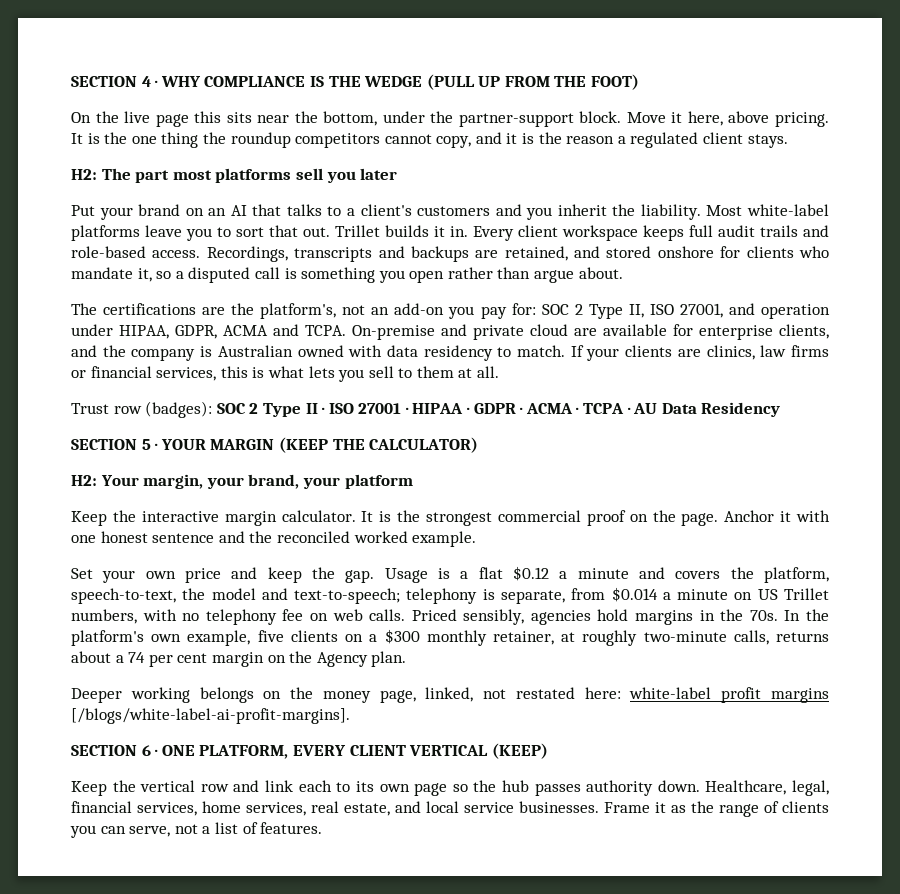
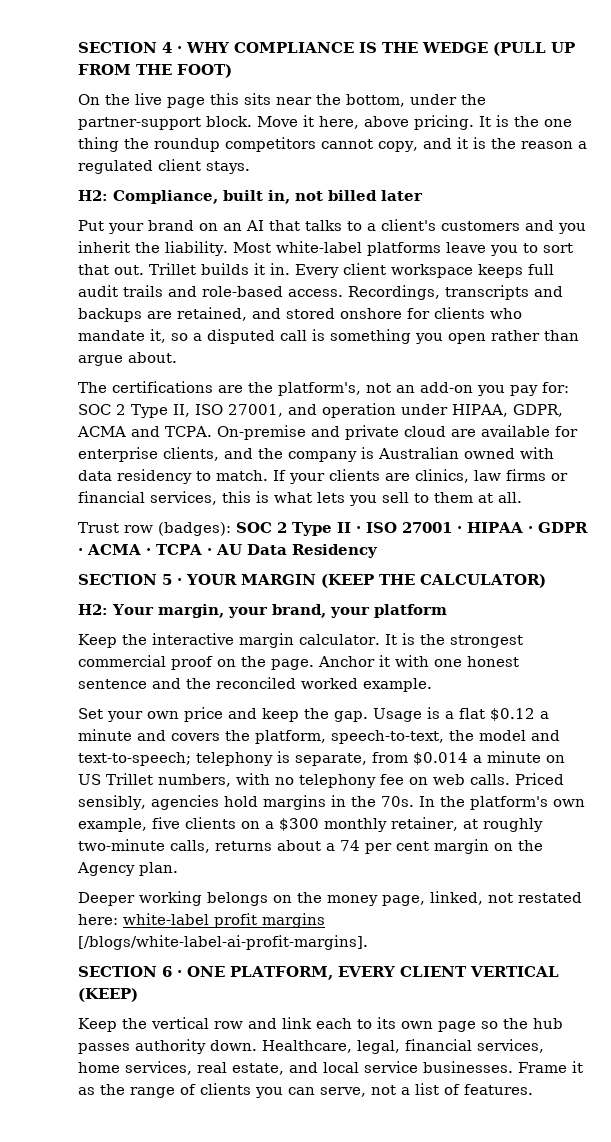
[101,168,356,183] The part most platforms sell you -> [113,190,377,204] Compliance, built in, not billed

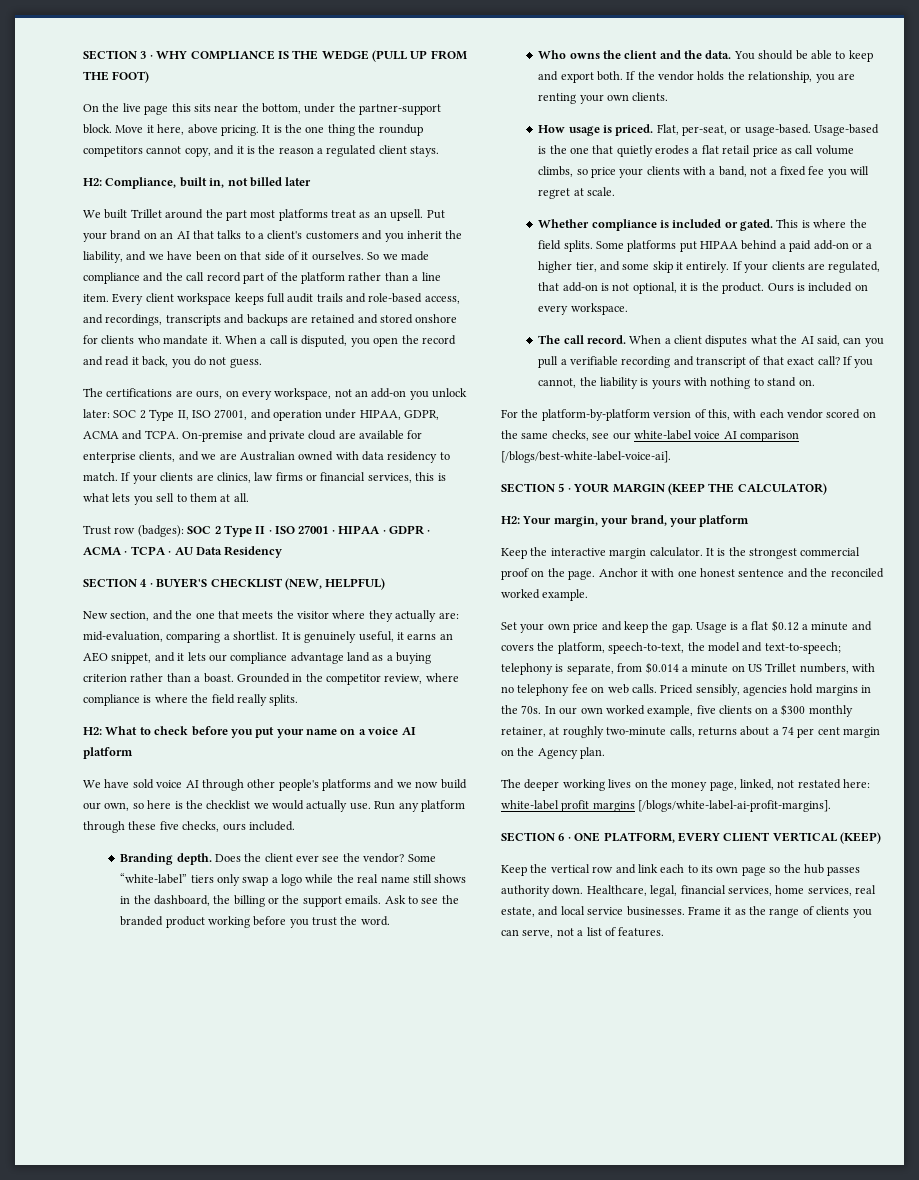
[78,42,172,53] SECTION 4 -> [83,50,147,60] SECTION 3
(423, 195) none -> [83,209,424,221] We built Trillet around the part most platforms treat as an upsell.
[165,241,573,256] [78,263,290,275] liability. Most white-label platforms leave you to sort that out. Trillet builds it in. -> [83,251,429,263] [83,272,441,284] [83,294,109,302] liability, and we have been on that side of it ourselves. So we made compliance and the call record part of the platform rather than a line item.
[288,285,440,300] access. Recordings, -> [424,296,460,304] [83,314,163,326] access, and recordings,
[177,307,247,321] retained, -> [311,314,356,324] retained
[150,329,275,344] it, so a disputed -> [211,335,267,344] it. When a
[330,329,411,344] something -> [301,335,348,347] disputed,
[491,330,579,341] [78,352,177,366] rather than argue about. -> [401,335,456,345] [83,356,262,368] the record and read it back, you do not guess.
[248,382,361,396] the platform's, -> [196,388,332,400] ours, on every workspace,
[510,382,569,396] pay for: -> [432,388,468,398] [83,409,110,418] unlock later:
[258,447,374,462] the company is -> [201,453,237,460] we are
(378, 551) none -> [83,578,386,590] [83,610,459,622] [83,631,453,643] [83,652,432,664] [83,673,459,685] [83,694,299,706] [83,726,416,738] [83,747,133,759] [83,779,467,791] [83,800,465,812] [83,821,295,833] [120,853,436,865] [120,873,467,886] [120,895,459,907] [120,916,390,928] [538,50,873,62] [538,71,855,83] [538,92,669,104] [538,124,880,136] [538,145,854,157] [538,166,870,178] [538,187,615,199] [538,219,867,231] [538,240,873,252] [538,261,881,273] [538,282,868,294] [538,303,628,315] [538,335,884,347] [538,356,874,368] [538,377,815,389] [501,409,876,421] [501,430,799,442] [501,451,671,463] // SECTION 4 · BUYER'S CHECKLIST (NEW, HELPFUL) // New section, and the one that meets the visitor where they actually are: mid-evaluation, comparing a shortlist. It is genuinely useful, it earns an AEO snippet, and it lets our compliance advantage land as a buying criterion rather than a boast. Grounded in the competitor review, where compliance is where the field really splits. // H2: What to check before you put your name on a voice AI platform // We have sold voice AI through other people's platforms and we now build our own, so here is the checklist we would actually use. Run any platform through these five checks, ours included. // Branding depth. Does the client ever see the vendor? Some “white-label” tiers only swap a logo while the real name still shows in the dashboard, the billing or the support emails. Ask to see the branded product working before you trust the word. // Who owns the client and the data. You should be able to keep and export both. If the vendor holds the relationship, you are renting your own clients. // How usage is priced. Flat, per-seat, or usage-based. Usage-based is the one that quietly erodes a flat retail price as call volume climbs, so price your clients with a band, not a fixed fee you will regret at scale. // Whether compliance is included or gated. This is where the field splits. Some platforms put HIPAA behind a paid add-on or a higher tier, and some skip it entirely. If your clients are regulated, that add-on is not optional, it is the product. Ours is included on every workspace. // The call record. When a client disputes what the AI said, can you pull a verifiable recording and transcript of that exact call? If you cannot, the liability is yours with nothing to stand on. // For the platform-by-platform version of this, with each vendor scored on the same checks, see our white-label voice AI comparison [/blogs/best-white-label-voice-ai].
[439,796,585,810] the platform's own -> [559,705,645,715] our own worked
[78,891,268,906] Deeper working belongs -> [501,779,632,791] The deeper working lives

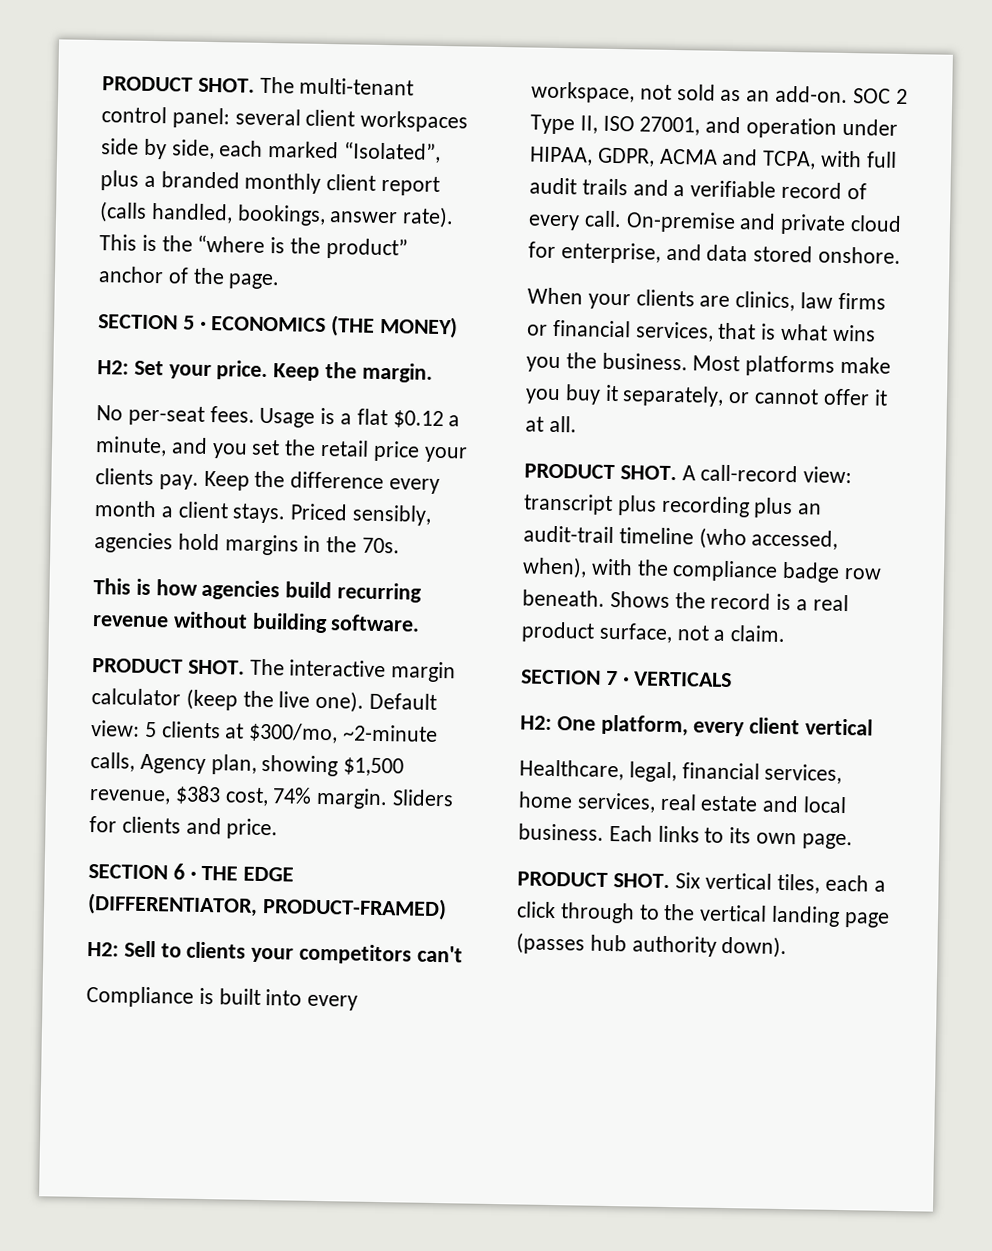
[83,50,467,62] [83,71,150,83] [83,103,442,115] [83,124,423,136] [83,145,440,157] [83,177,312,189] [83,209,445,221] [83,230,463,242] [83,251,429,263] [83,272,441,284] [83,293,460,305] [83,314,458,326] [83,335,456,347] [83,356,262,368] [83,388,468,400] [83,409,110,418] SECTION 3 · WHY COMPLIANCE IS THE WEDGE (PULL UP FROM THE FOOT) // On the live page this sits near the bottom, under the partner-support block. Move it here, above pricing. It is the one thing the roundup competitors cannot copy, and it is the reason a regulated client stays. // H2: Compliance, built in, not billed later // We built Trillet around the part most platforms treat as an upsell. Put your brand on an AI that talks to a client's customers and you inherit the liability, and we have been on that side of it ourselves. So we made compliance and the call record part of the platform rather than a line item. Every client workspace keeps full audit trails and role-based access, and recordings, transcripts and backups are retained and stored onshore for clients who mandate it. When a call is disputed, you open the record and read it back, you do not guess. // The certifications are ours, on every workspace, not an add-on you unlock later: -> [102,76,415,96] [101,106,469,133] [101,138,442,163] [100,170,441,196] [99,201,455,229] [99,234,408,260] [98,266,281,290] [98,314,459,339] [97,360,433,383] [96,405,461,429] [95,436,468,463] [95,468,441,495] [94,500,433,526] [94,532,401,556] [93,578,423,603] [92,611,421,634] [92,658,457,683] [91,688,438,713] [91,720,439,744] [90,752,405,777] [89,785,455,810] [89,816,279,840] [88,863,295,882] [87,892,447,921] [87,940,463,965] [86,985,359,1011] [531,81,849,104] PRODUCT SHOT. The multi-tenant control panel: several client workspaces side by side, each marked “Isolated”, plus a branded monthly client report (calls handled, bookings, answer rate). This is the “where is the product” anchor of the page. // SECTION 5 · ECONOMICS (THE MONEY) // H2: Set your price. Keep the margin. // No per-seat fees. Usage is a flat $0.12 a minute, and you set the retail price your clients pay. Keep the difference every month a client stays. Priced sensibly, agencies hold margins in the 70s. // This is how agencies build recurring revenue without building software. // PRODUCT SHOT. The interactive margin calculator (keep the live one). Default view: 5 clients at $300/mo, ~2-minute calls, Agency plan, showing $1,500 revenue, $383 cost, 74% margin. Sliders for clients and price. // SECTION 6 · THE EDGE (DIFFERENTIATOR, PRODUCT-FRAMED) // H2: Sell to clients your competitors can't // Compliance is built into every workspace, not sold as an add-on.
[144,430,423,442] [83,451,450,463] [83,472,131,481] TCPA. On-premise and private cloud are available for enterprise clients, and we are Australian owned with data residency to match. If -> [762,150,897,170] [529,177,867,200] [528,210,903,235] [528,241,902,264] [527,287,583,305] TCPA, with full audit trails and a verifiable record of every call. On-premise and private cloud for enterprise, and data stored onshore. // When
[415,472,435,481] this -> [717,322,757,340] that
[112,493,249,505] [83,525,431,537] [83,546,283,558] [83,578,386,590] [83,610,459,622] [83,631,453,643] [83,652,432,664] [83,673,459,685] [83,694,299,706] [83,726,416,738] [83,747,133,759] [83,779,467,791] [83,800,465,812] [83,821,295,833] [120,853,436,865] [120,873,467,886] [120,895,459,907] [120,916,390,928] [538,50,873,62] [538,71,855,83] [538,92,669,104] [538,124,880,136] [538,145,854,157] [538,166,870,178] [538,187,615,199] [538,219,867,231] [538,240,873,252] [538,261,881,273] [538,282,868,294] [538,303,628,315] [538,335,884,347] [538,356,874,368] [538,377,815,389] [501,409,876,421] [501,430,799,442] [501,451,671,463] [501,483,827,495] [501,515,750,527] [501,547,861,559] [501,568,884,580] [501,589,589,601] [501,620,872,633] [501,642,841,654] [501,662,876,675] [501,684,872,696] [501,704,853,717] [501,726,881,738] [501,747,606,759] [501,779,871,791] [501,800,832,812] [501,832,881,844] [501,864,861,876] [501,885,584,897] lets you sell to them at all. // Trust row (badges): SOC 2 Type II · ISO 27001 · HIPAA · GDPR · ACMA · TCPA · AU Data Residency // SECTION 4 · BUYER'S CHECKLIST (NEW, HELPFUL) // New section, and the one that meets the visitor where they actually are: mid-evaluation, comparing a shortlist. It is genuinely useful, it earns an AEO snippet, and it lets our compliance advantage land as a buying criterion rather than a boast. Grounded in the competitor review, where compliance is where the field really splits. // H2: What to check before you put your name on a voice AI platform // We have sold voice AI through other people's platforms and we now build our own, so here is the checklist we would actually use. Run any platform through these five checks, ours included. // Branding depth. Does the client ever see the vendor? Some “white-label” tiers only swap a logo while the real name still shows in the dashboard, the billing or the support emails. Ask to see the branded product working before you trust the word. // Who owns the client and the data. You should be able to keep and export both. If the vendor holds the relationship, you are renting your own clients. // How usage is priced. Flat, per-seat, or usage-based. Usage-based is the one that quietly erodes a flat retail price as call volume climbs, so price your clients with a band, not a fixed fee you will regret at scale. // Whether compliance is included or gated. This is where the field splits. Some platforms put HIPAA behind a paid add-on or a higher tier, and some skip it entirely. If your clients are regulated, that add-on is not optional, it is the product. Ours is included on every workspace. // The call record. When a client disputes what the AI said, can you pull a verifiable recording and transcript of that exact call? If you cannot, the liability is yours with nothing to stand on. // For the platform-by-platform version of this, with each vendor scored on the same checks, see our white-label voice AI comparison [/blogs/best-white-label-voice-ai]. // SECTION 5 · YOUR MARGIN (KEEP THE CALCULATOR) // H2: Your margin, your brand, your platform // Keep the interactive margin calculator. It is the strongest commercial proof on the page. Anchor it with one honest sentence and the reconciled worked example. // Set your own price and keep the gap. Usage is a flat $0.12 a minute and covers the platform, speech-to-text, the model and text-to-speech; telephony is separate, from $0.014 a minute on US Trillet numbers, with no telephony fee on web calls. Priced sensibly, agencies hold margins in the 70s. In our own worked example, five clients on a $300 monthly retainer, at roughly two-minute calls, returns about a 74 per cent margin on the Agency plan. // The deeper working lives on the money page, linked, not restated here: white-label profit margins [/blogs/white-label-ai-profit-margins]. // SECTION 6 · ONE PLATFORM, EVERY CLIENT VERTICAL (KEEP) // Keep the vertical row and link each to its own page so the hub passes authority down. -> [831,324,876,342] [526,352,892,377] [525,384,888,407] [525,415,577,433] [524,463,853,484] [523,493,823,519] [523,525,839,550] [522,556,883,583] [522,589,849,612] [521,621,787,644] [521,669,733,688] [520,714,874,737] wins you the business. Most platforms make you buy it separately, or cannot offer it at all. // PRODUCT SHOT. A call-record view: transcript plus recording plus an audit-trail timeline (who accessed, when), with the compliance badge row beneath. Shows the record is a real product surface, not a claim. // SECTION 7 · VERTICALS // H2: One platform, every client vertical //
[501,907,535,917] estate, -> [700,795,759,812] estate
[587,906,872,918] [501,927,665,938] service businesses. Frame it as the range of clients you can serve, not a list of features. -> [518,823,853,850] [517,871,886,894] [516,901,890,928] [516,932,788,959] business. Each links to its own page. // PRODUCT SHOT. Six vertical tiles, each a click through to the vertical landing page (passes hub authority down).

